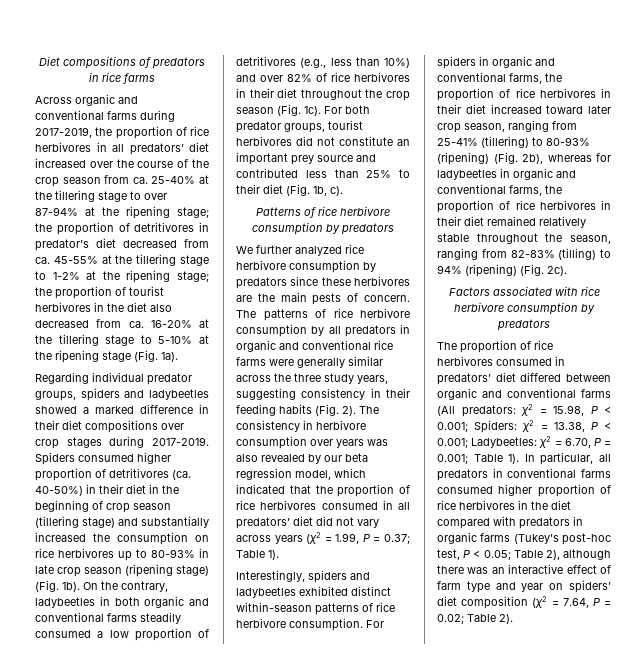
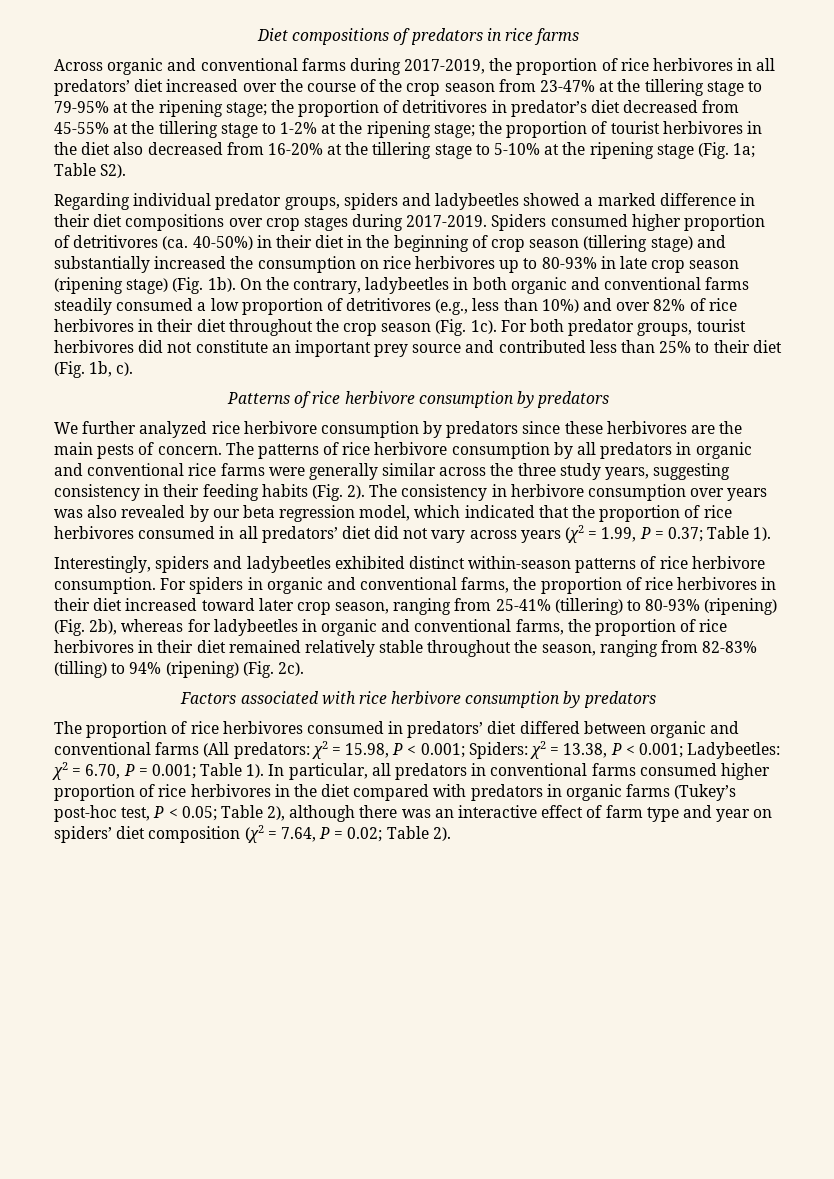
[132,175,209,184] [35,190,167,202] [35,207,78,216] ca. 25-40% at the tillering stage to over 87-94% -> [540,79,762,96] [54,101,109,113] 23-47% at the tillering stage to 79-95%
[35,257,50,264] ca. -> (740, 106) none
[128,321,144,328] ca. -> (264, 148) none
[161,352,178,362] 1a). -> [733,143,756,158] [54,163,127,178] 1a; Table S2).

